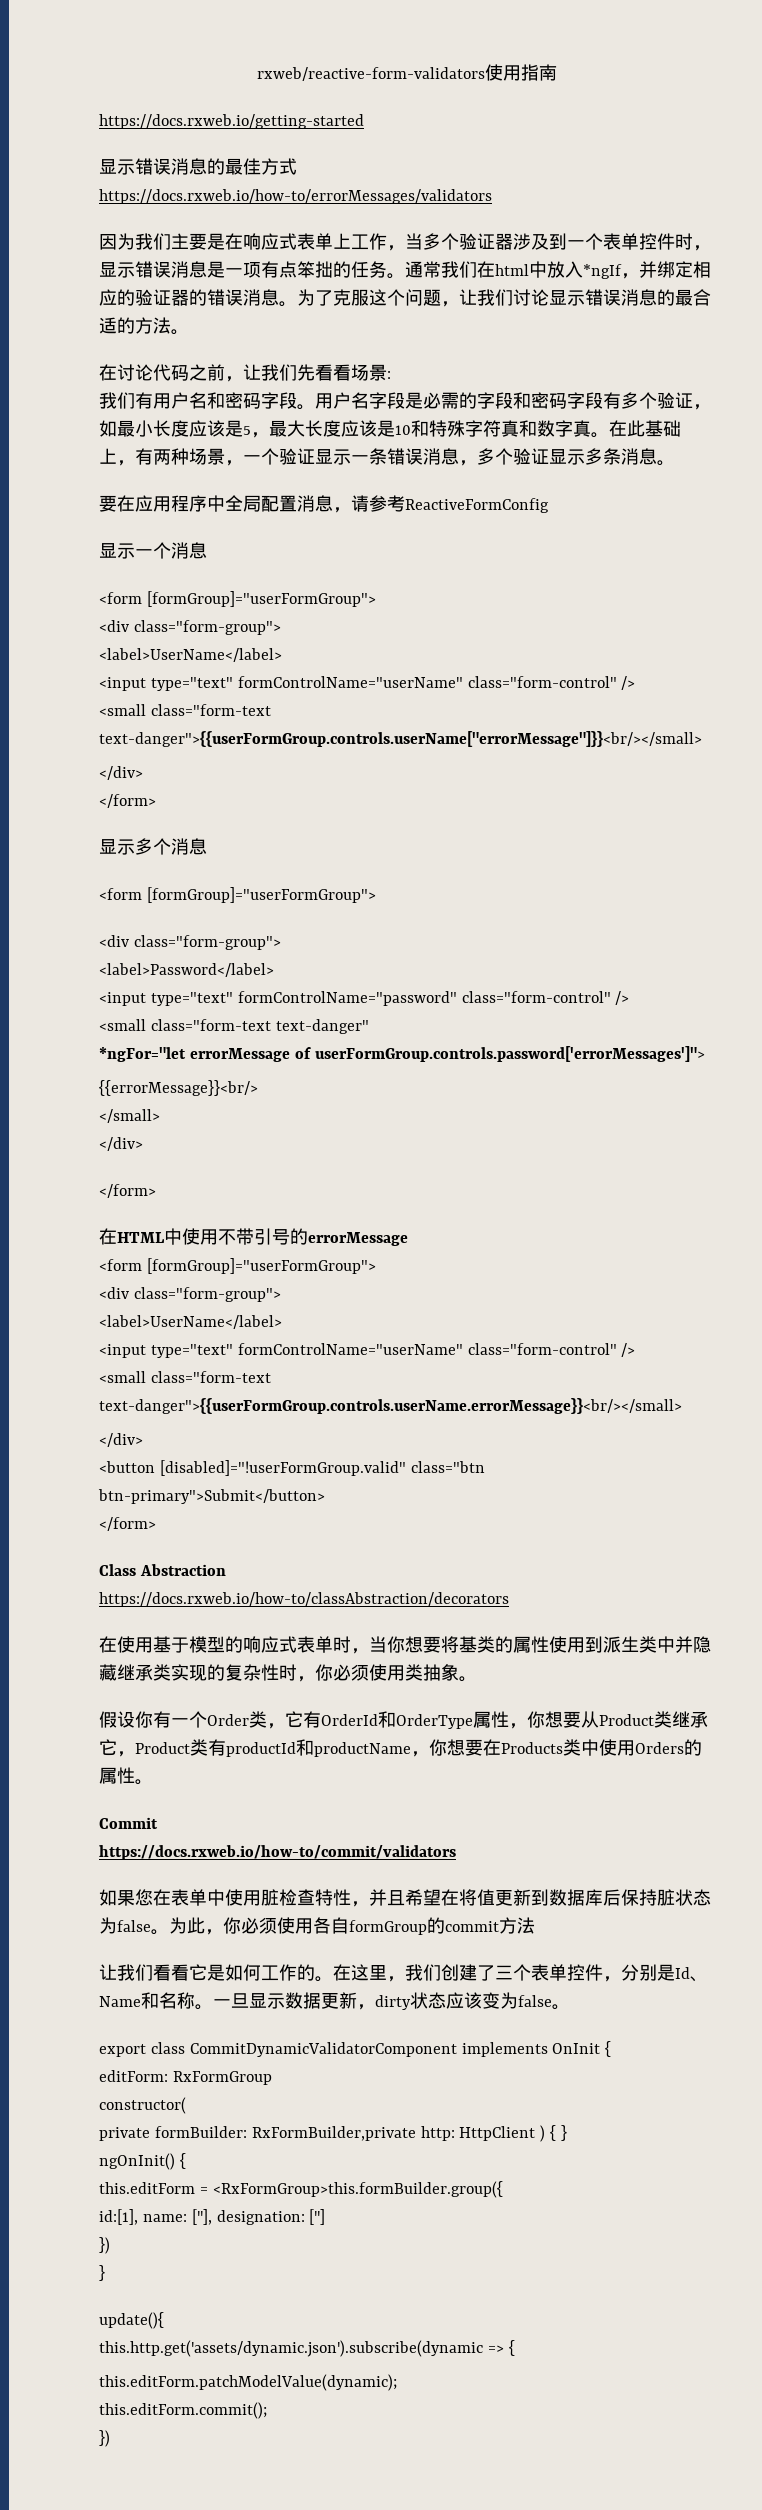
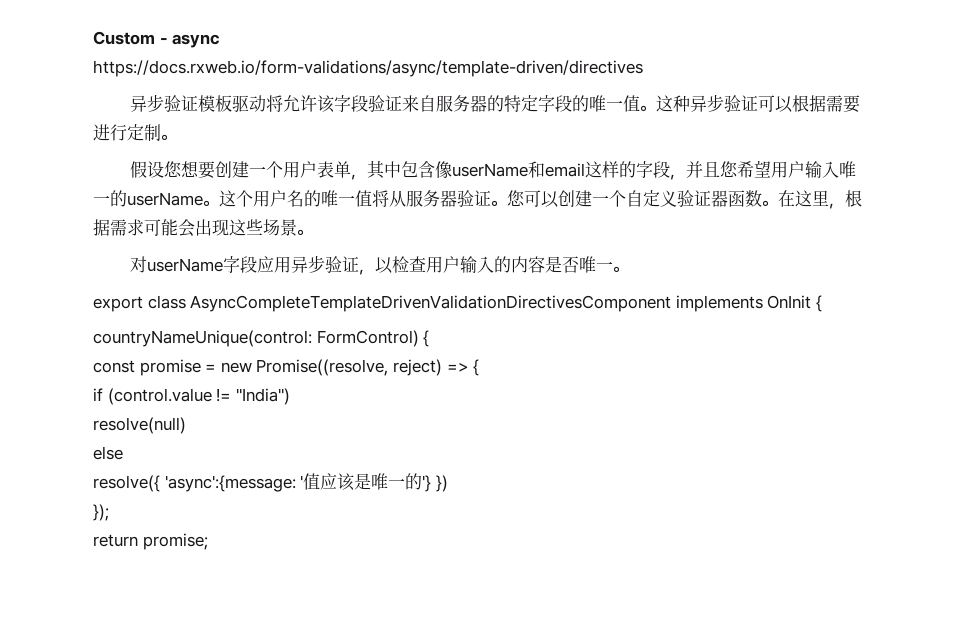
[257,64,557,81] [99,114,364,129] [99,158,297,175] [99,189,492,204] [99,233,711,251] [99,261,711,279] [99,289,711,307] [99,317,189,335] [99,364,391,382] [99,392,711,410] [99,420,681,438] [99,448,675,466] [99,495,549,513] [99,542,207,559] [99,591,376,607] [99,620,281,635] [99,648,282,662] [99,676,636,691] [99,704,271,716] [99,731,702,747] [99,766,143,780] [99,794,156,808] [99,838,207,855] [99,887,376,903] [99,935,281,950] [99,963,274,977] [99,991,630,1006] [99,1019,369,1034] [99,1046,705,1062] [99,1080,258,1096] [99,1109,160,1123] [99,1137,143,1151] [99,1184,156,1198] [99,1228,408,1246] [99,1258,376,1274] [99,1287,281,1302] [99,1315,282,1329] [99,1343,636,1358] [99,1371,271,1383] [99,1398,682,1414] [99,1433,143,1447] [99,1460,485,1476] [98,1489,325,1504] [99,1517,156,1531] [99,1564,226,1576] [99,1592,509,1607] [99,1636,711,1654] [99,1664,477,1682] [99,1711,708,1729] [99,1739,702,1757] [99,1767,153,1785] [99,1817,158,1829] [99,1845,456,1860] [99,1889,711,1907] [99,1917,535,1935] [99,1964,708,1982] [99,1992,552,2010] rxweb/reactive-form-validators使用指南 // https://docs.rxweb.io/getting-started // 显示错误消息的最佳方式 // https://docs.rxweb.io/how-to/errorMessages/validators // 因为我们主要是在响应式表单上工作，当多个验证器涉及到一个表单控件时，显示错误消息是一项有点笨拙的任务。通常我们在html中放入*ngIf，并绑定相应的验证器的错误消息。为了克服这个问题，让我们讨论显示错误消息的最合适的方法。 // 在讨论代码之前，让我们先看看场景: // 我们有用户名和密码字段。用户名字段是必需的字段和密码字段有多个验证，如最小长度应该是5，最大长度应该是10和特殊字符真和数字真。在此基础上，有两种场景，一个验证显示一条错误消息，多个验证显示多条消息。 // 要在应用程序中全局配置消息，请参考ReactiveFormConfig // 显示一个消息 // <form [formGroup]="userFormGroup"> // <div class="form-group"> // <label>UserName</label> // <input type="text" formControlName="userName" class="form-control" /> // <small class="form-text text-danger">{{userFormGroup.controls.userName["errorMessage"]}}<br/></small> // </div> // </form> // 显示多个消息 // <form [formGroup]="userFormGroup"> // <div class="form-group"> // <label>Password</label> // <input type="text" formControlName="password" class="form-control" /> // <small class="form-text text-danger" // *ngFor="let errorMessage of userFormGroup.controls.password['errorMessages']"> // {{errorMessage}}<br/> // </small> // </div> // </form> // 在HTML中使用不带引号的errorMessage // <form [formGroup]="userFormGroup"> // <div class="form-group"> // <label>UserName</label> // <input type="text" formControlName="userName" class="form-control" /> // <small class="form-text text-danger">{{userFormGroup.controls.userName.errorMessage}}<br/></small> // </div> // <button [disabled]="!userFormGroup.valid" class="btn btn-primary">Submit</button> // </form> // Class Abstraction // https://docs.rxweb.io/how-to/classAbstraction/decorators // 在使用基于模型的响应式表单时，当你想要将基类的属性使用到派生类中并隐藏继承类实现的复杂性时，你必须使用类抽象。 // 假设你有一个Order类，它有OrderId和OrderType属性，你想要从Product类继承它，Product类有productId和productName，你想要在Products类中使用Orders的属性。 // Commit // https://docs.rxweb.io/how-to/commit/validators // 如果您在表单中使用脏检查特性，并且希望在将值更新到数据库后保持脏状态为false。为此，你必须使用各自formGroup的commit方法 // 让我们看看它是如何工作的。在这里，我们创建了三个表单控件，分别是Id、Name和名称。一旦显示数据更新，dirty状态应该变为false -> [93,31,221,48] [93,60,643,77] [130,94,861,113] [93,124,177,141] [130,160,857,180] [93,190,862,209] [93,219,313,237] [130,255,614,275] Custom - async // https://docs.rxweb.io/form-validations/async/template-driven/directives // 异步验证模板驱动将允许该字段验证来自服务器的特定字段的唯一值。这种异步验证可以根据需要进行定制。 // 假设您想要创建一个用户表单，其中包含像userName和email这样的字段，并且您希望用户输入唯一的userName。这个用户名的唯一值将从服务器验证。您可以创建一个自定义验证器函数。在这里，根据需求可能会出现这些场景。 // 对userName字段应用异步验证，以检查用户输入的内容是否唯一
[189,2042,457,2057] CommitDynamicValidatorComponent -> [190,295,672,312] AsyncCompleteTemplateDrivenValidationDirectivesComponent
[99,2070,272,2085] [99,2097,186,2114] [99,2125,568,2142] [99,2153,186,2170] [99,2181,503,2198] [99,2209,326,2225] [99,2237,110,2254] [99,2265,105,2281] [99,2312,164,2329] [99,2340,515,2357] [99,2374,397,2391] [99,2402,267,2419] [99,2430,110,2447] editForm: RxFormGroup // constructor( // private formBuilder: RxFormBuilder,private http: HttpClient ) { } // ngOnInit() { // this.editForm = <RxFormGroup>this.formBuilder.group({ // id:[1], name: [''], designation: [''] // }) // } // update(){ // this.http.get('assets/dynamic.json').subscribe(dynamic => { // this.editForm.patchModelValue(dynamic); // this.editForm.commit(); // }) -> [93,330,430,347] [93,359,480,376] [93,388,290,405] [93,417,186,434] [93,446,123,460] [93,473,448,492] [93,504,109,521] [93,533,208,550] countryNameUnique(control: FormControl) { // const promise = new Promise((resolve, reject) => { // if (control.value != "India") // resolve(null) // else // resolve({ 'async':{message: '值应该是唯一的'} }) // }); // return promise;

